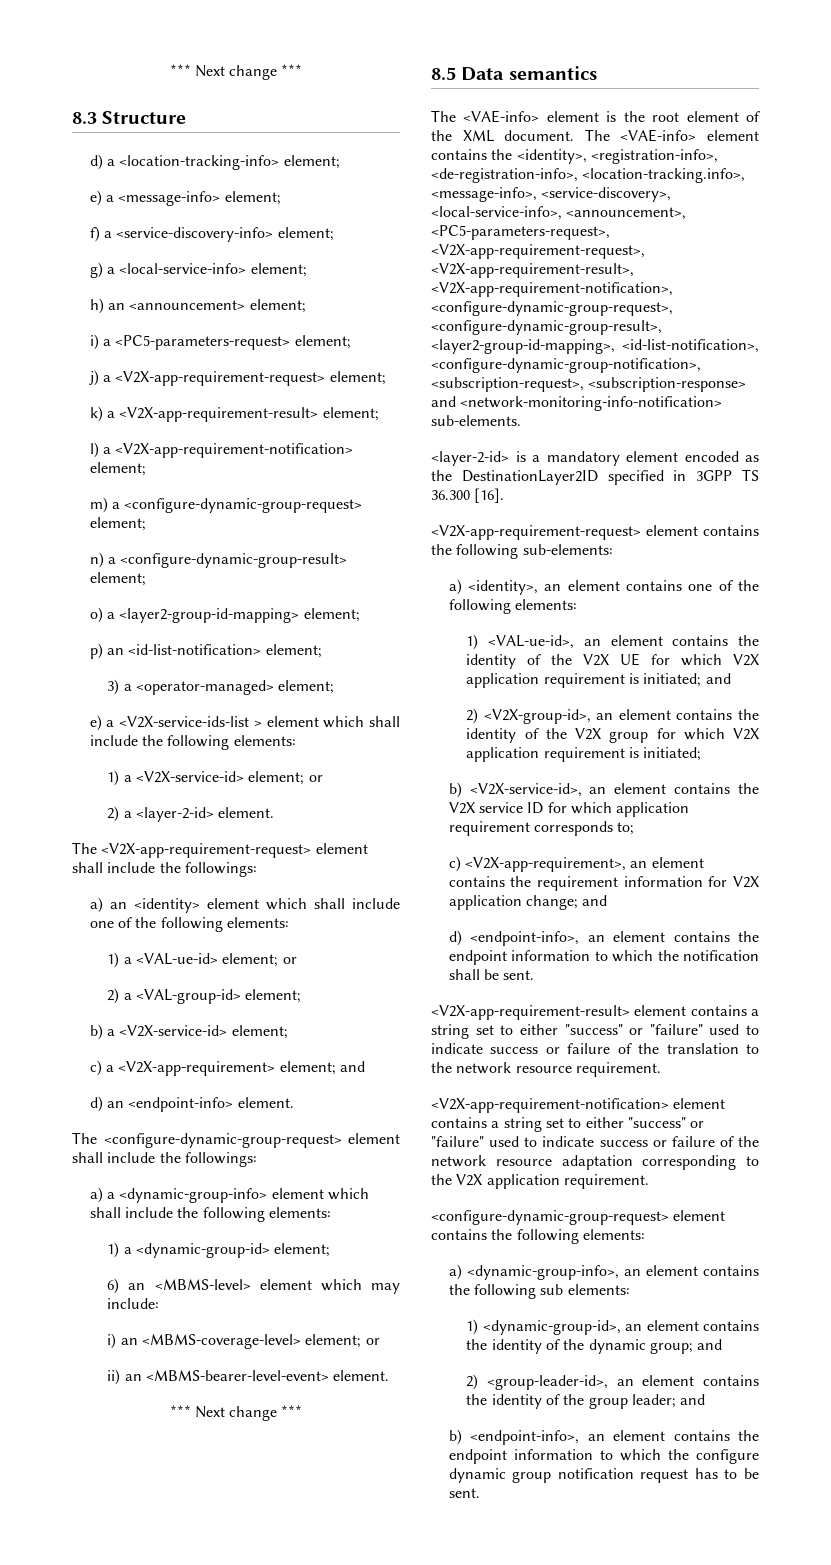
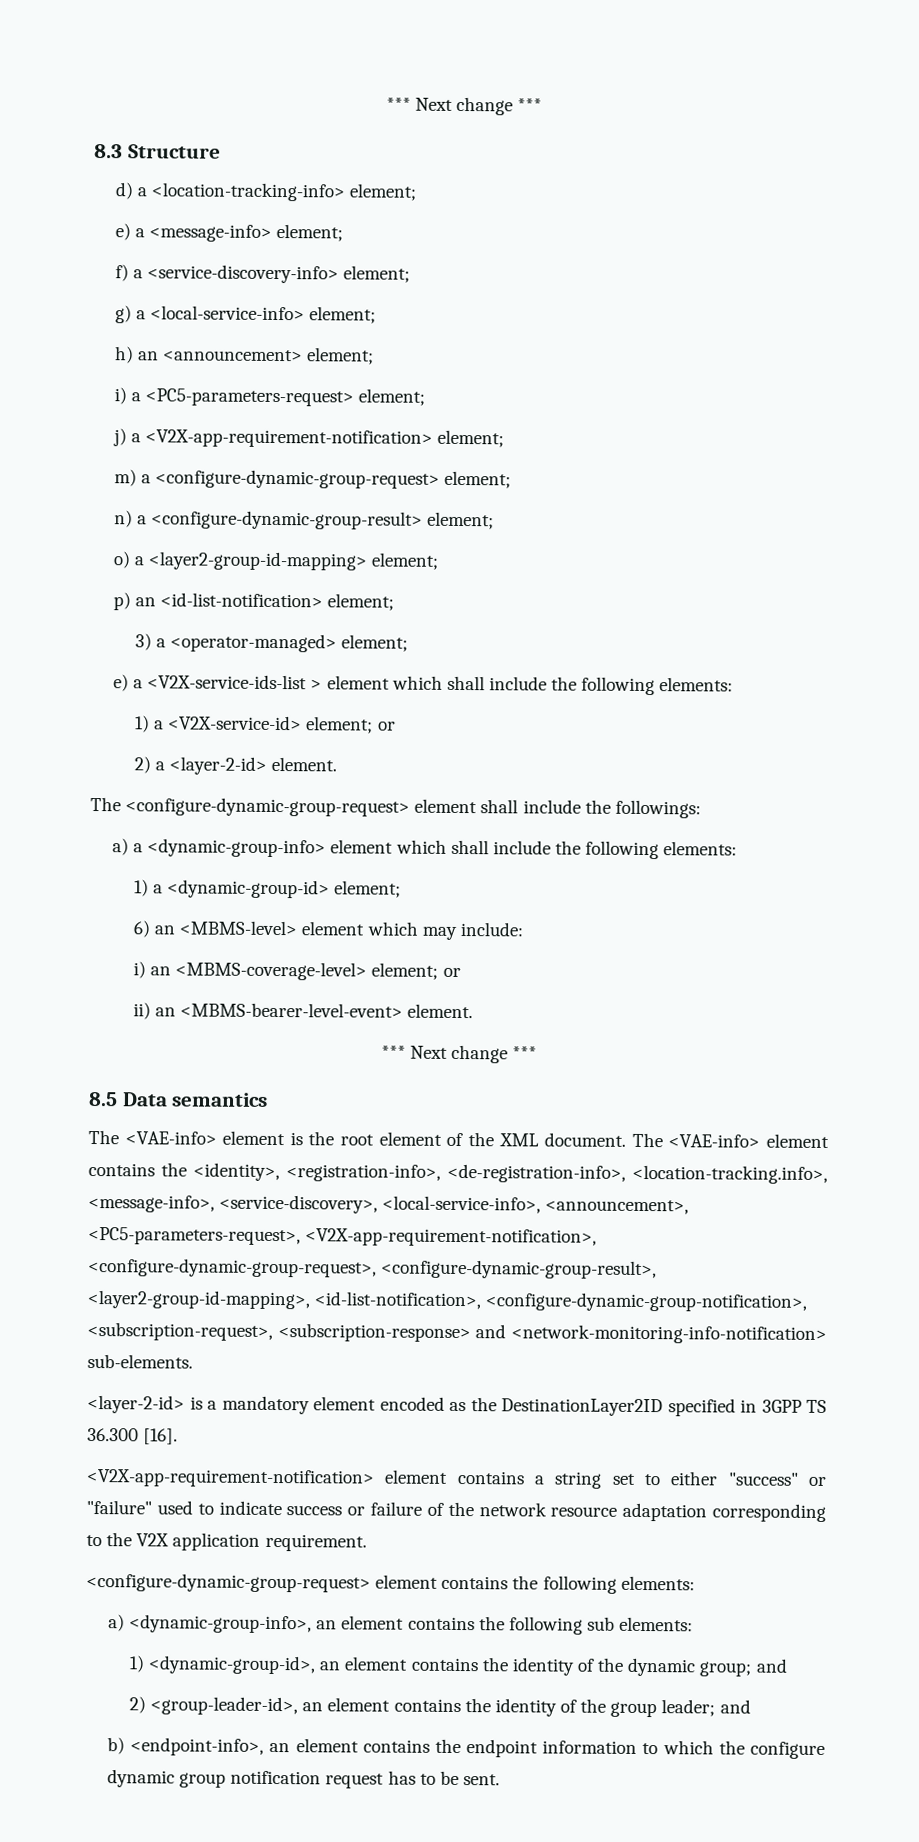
[115,371,386,386] [89,406,379,422] [89,442,111,458] <V2X-app-requirement-request> element; // k) a <V2X-app-requirement-result> element; // l) a -> (142, 438) none
[72,842,368,858] [72,862,257,877] [89,897,400,913] [89,917,289,932] [107,952,297,968] [107,988,302,1004] [89,1024,288,1040] [89,1060,365,1076] [89,1096,294,1112] // The <V2X-app-requirement-request> element shall include the followings: // a) an <identity> element which shall include one of the following elements: // 1) a <VAL-ue-id> element; or // 2) a <VAL-group-id> element; // b) a <V2X-service-id> element; // c) a <V2X-app-requirement> element; and // d) an <endpoint-info> element. -> (338, 764) none
[431,244,645,259] [431,263,634,278] <V2X-app-requirement-request>, <V2X-app-requirement-result>, -> (301, 1236) none
[431,525,759,540] [431,544,613,559] [448,579,759,595] [448,599,577,614] [466,634,759,650] [466,653,760,669] [466,673,731,688] [466,708,759,724] [466,728,760,743] [466,747,702,762] [448,782,759,798] [448,802,690,817] [448,821,635,836] [448,856,704,872] [448,876,760,891] [448,895,608,910] [448,930,759,946] [448,950,759,965] [448,969,535,980] [431,1005,759,1020] [431,1024,759,1039] [431,1043,759,1054] [431,1062,661,1077] // <V2X-app-requirement-request> element contains the following sub-elements: // a) <identity>, an element contains one of the following elements: // 1) <VAL-ue-id>, an element contains the identity of the V2X UE for which V2X application requirement is initiated; and // 2) <V2X-group-id>, an element contains the identity of the V2X group for which V2X application requirement is initiated; // b) <V2X-service-id>, an element contains the V2X service ID for which application requirement corresponds to; // c) <V2X-app-requirement>, an element contains the requirement information for V2X application change; and // d) <endpoint-info>, an element contains the endpoint information to which the notification shall be sent. // <V2X-app-requirement-result> element contains a string set to either "success" or "failure" used to indicate success or failure of the translation to the network resource requirement. -> (179, 1436) none

